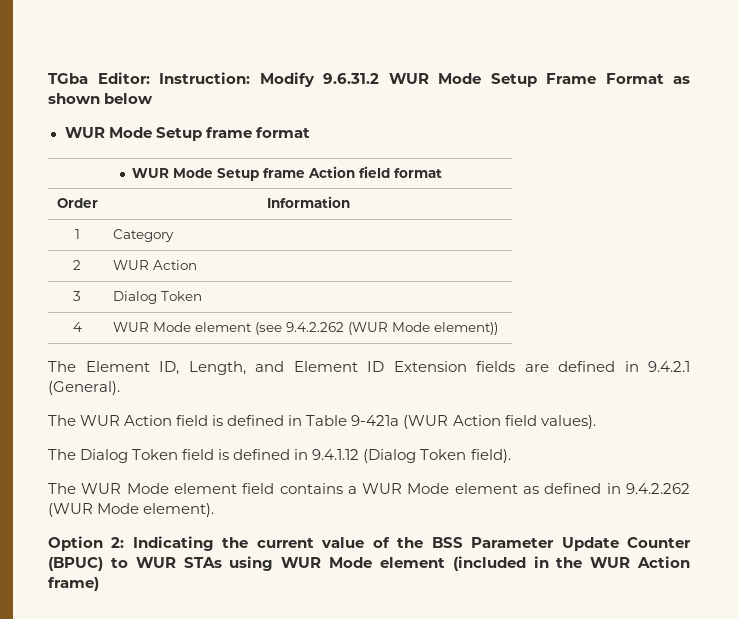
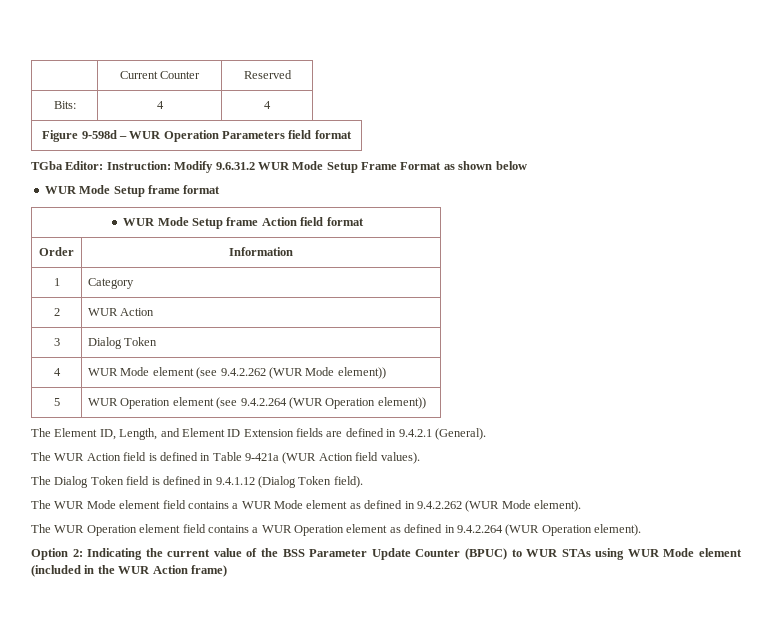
(48, 78) none -> [119,71,201,79] [243,70,292,79] [53,101,76,109] [156,101,164,109] [264,101,271,109] [42,130,352,142] | Current Counter | Reserved // Bits: | 4 | 4 // Figure 9-598d – WUR Operation Parameters field format //
(498, 328) none -> [53,398,60,406] [88,397,426,409] // 5 | WUR Operation element (see 9.4.2.264 (WUR Operation element))
(215, 510) none -> [31,524,641,536] // The WUR Operation element field contains a WUR Operation element as defined in 9.4.2.264 (WUR Operation element).

